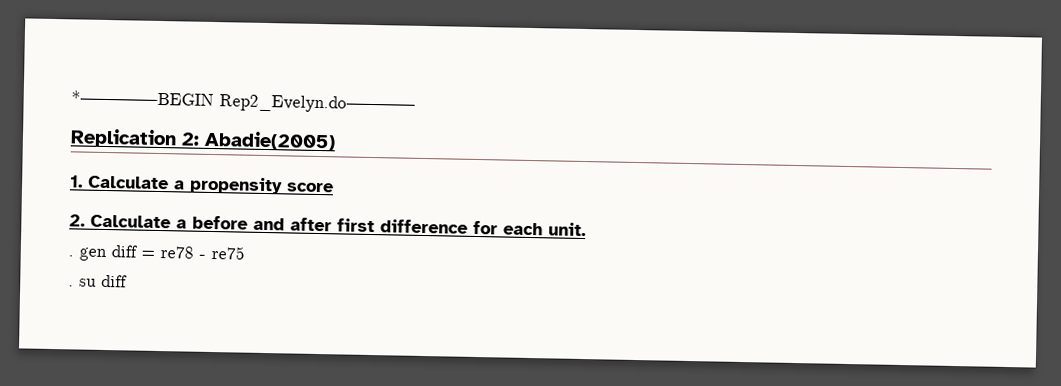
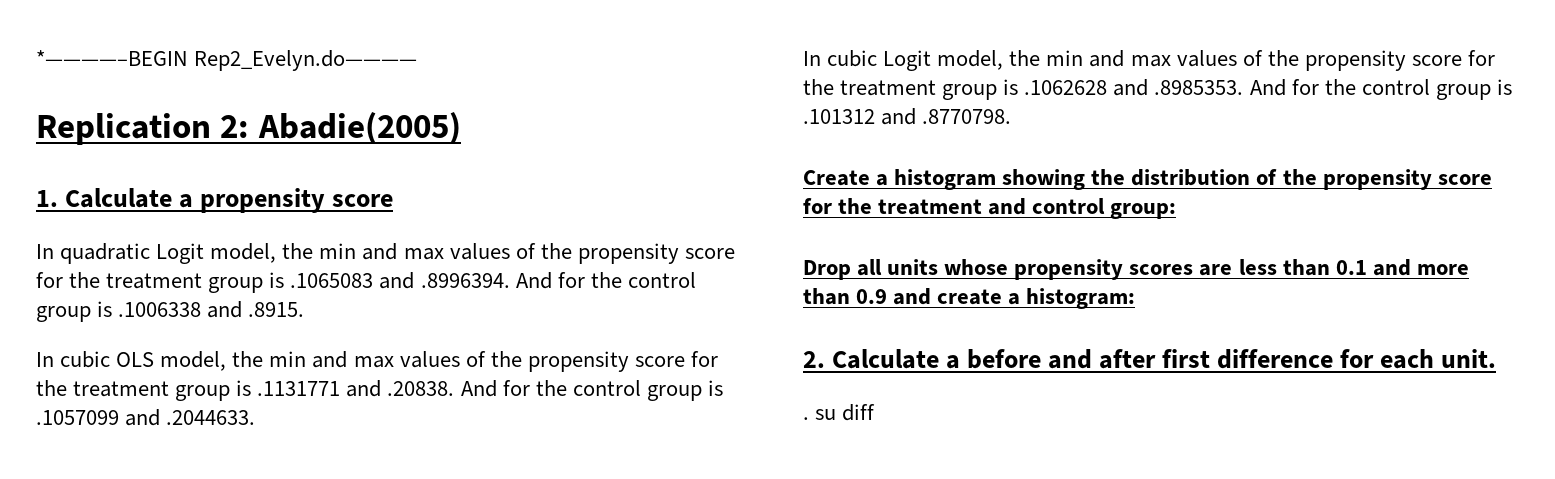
(334, 187) none -> [36,243,735,264] [36,272,696,293] [36,301,305,322] [36,351,718,372] [36,380,723,401] [36,409,256,426] [803,50,1495,71] [803,79,1512,100] [803,108,1012,125] [803,169,1492,190] [803,198,1177,219] [803,259,1469,280] [803,288,1136,309] // In quadratic Logit model, the min and max values of the propensity score for the treatment group is .1065083 and .8996394. And for the control group is .1006338 and .8915. // In cubic OLS model, the min and max values of the propensity score for the treatment group is .1131771 and .20838. And for the control group is .1057099 and .2044633. // In cubic Logit model, the min and max values of the propensity score for the treatment group is .1062628 and .8985353. And for the control group is .101312 and .8770798. // Create a histogram showing the distribution of the propensity score for the treatment and control group: // Drop all units whose propensity scores are less than 0.1 and more than 0.9 and create a histogram:
[68,245,245,262] // . gen diff = re78 - re75 -> (1497, 358) none

